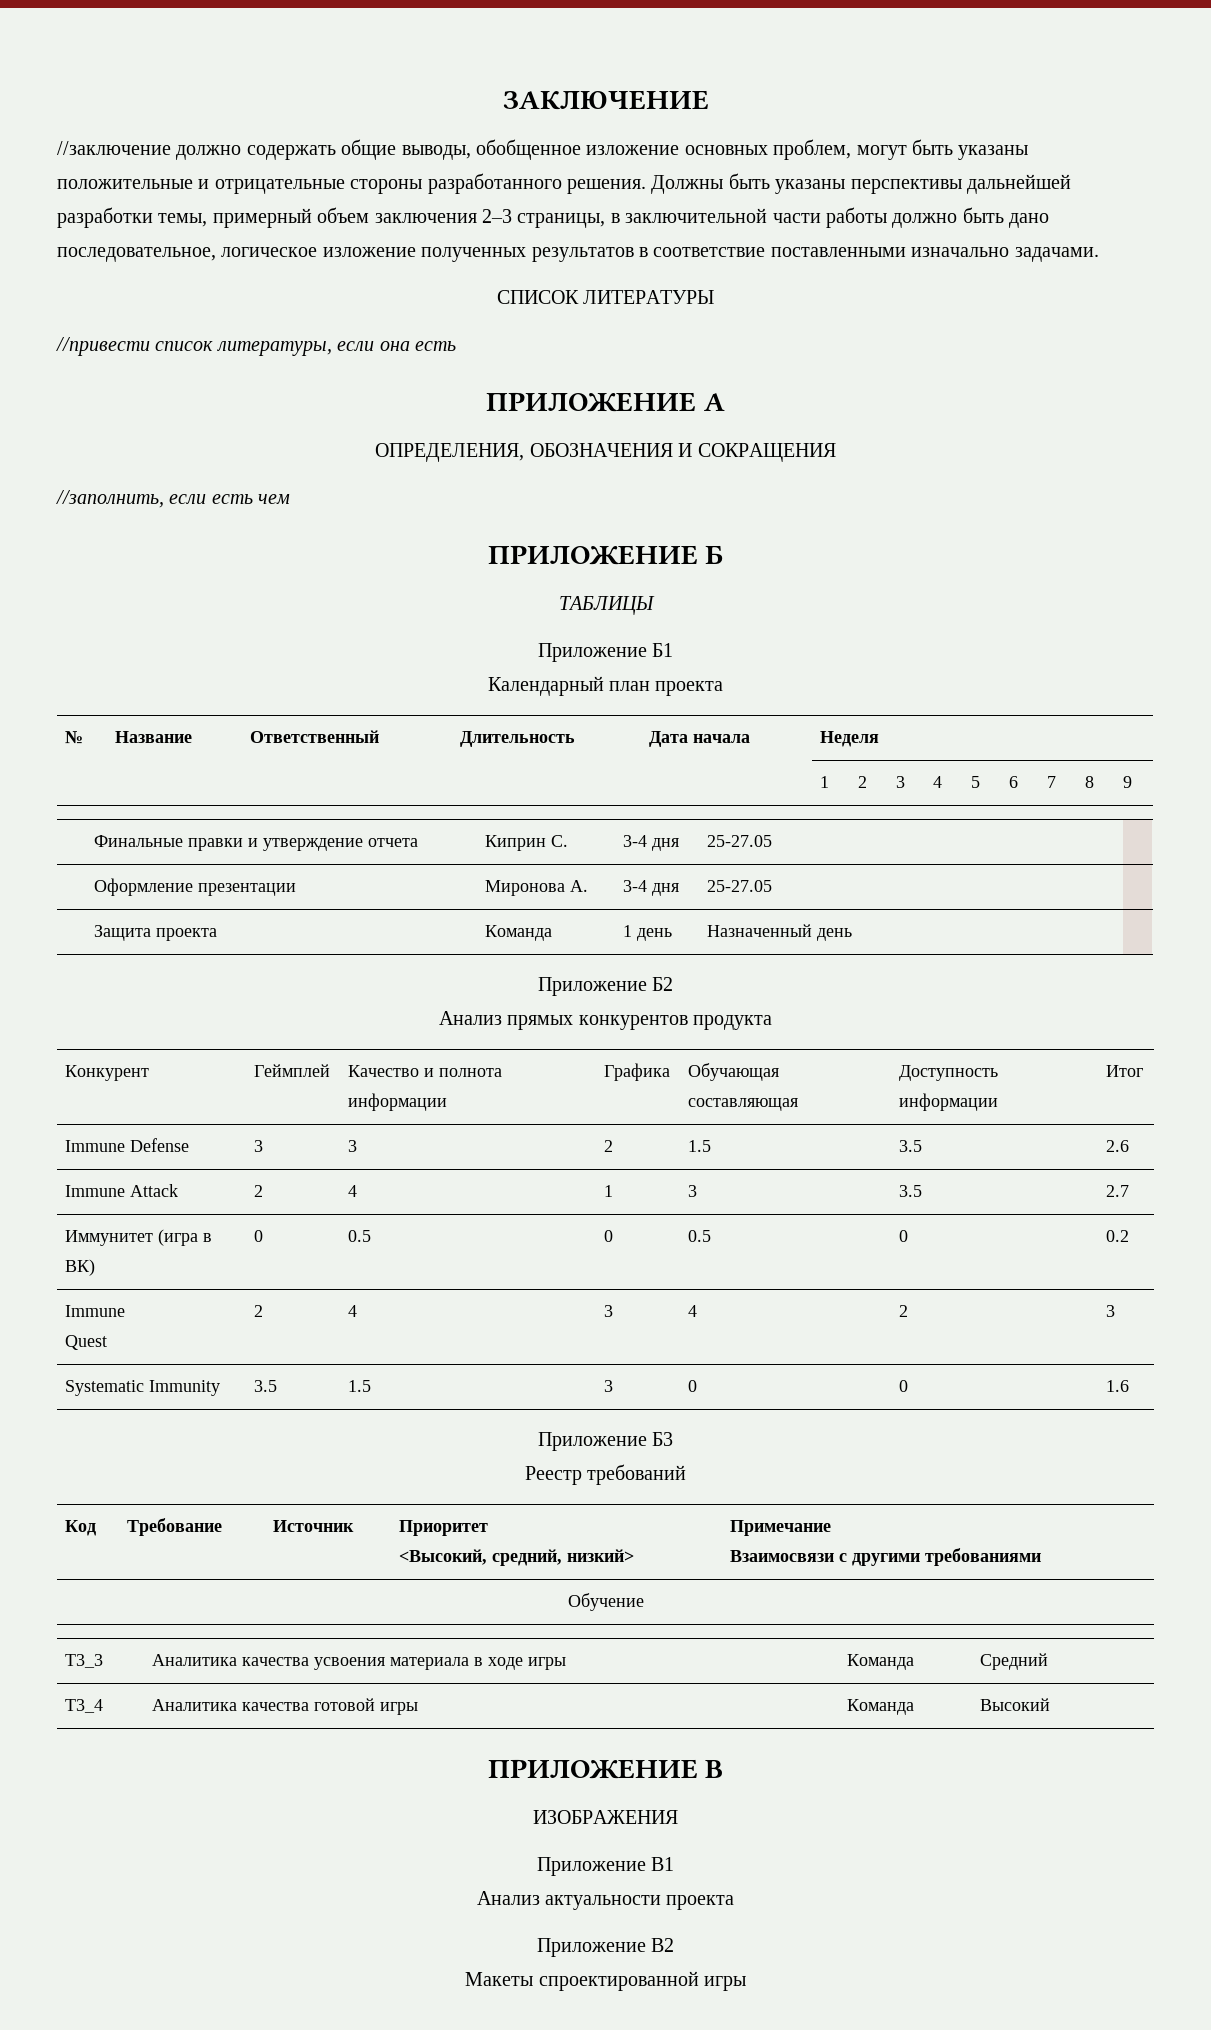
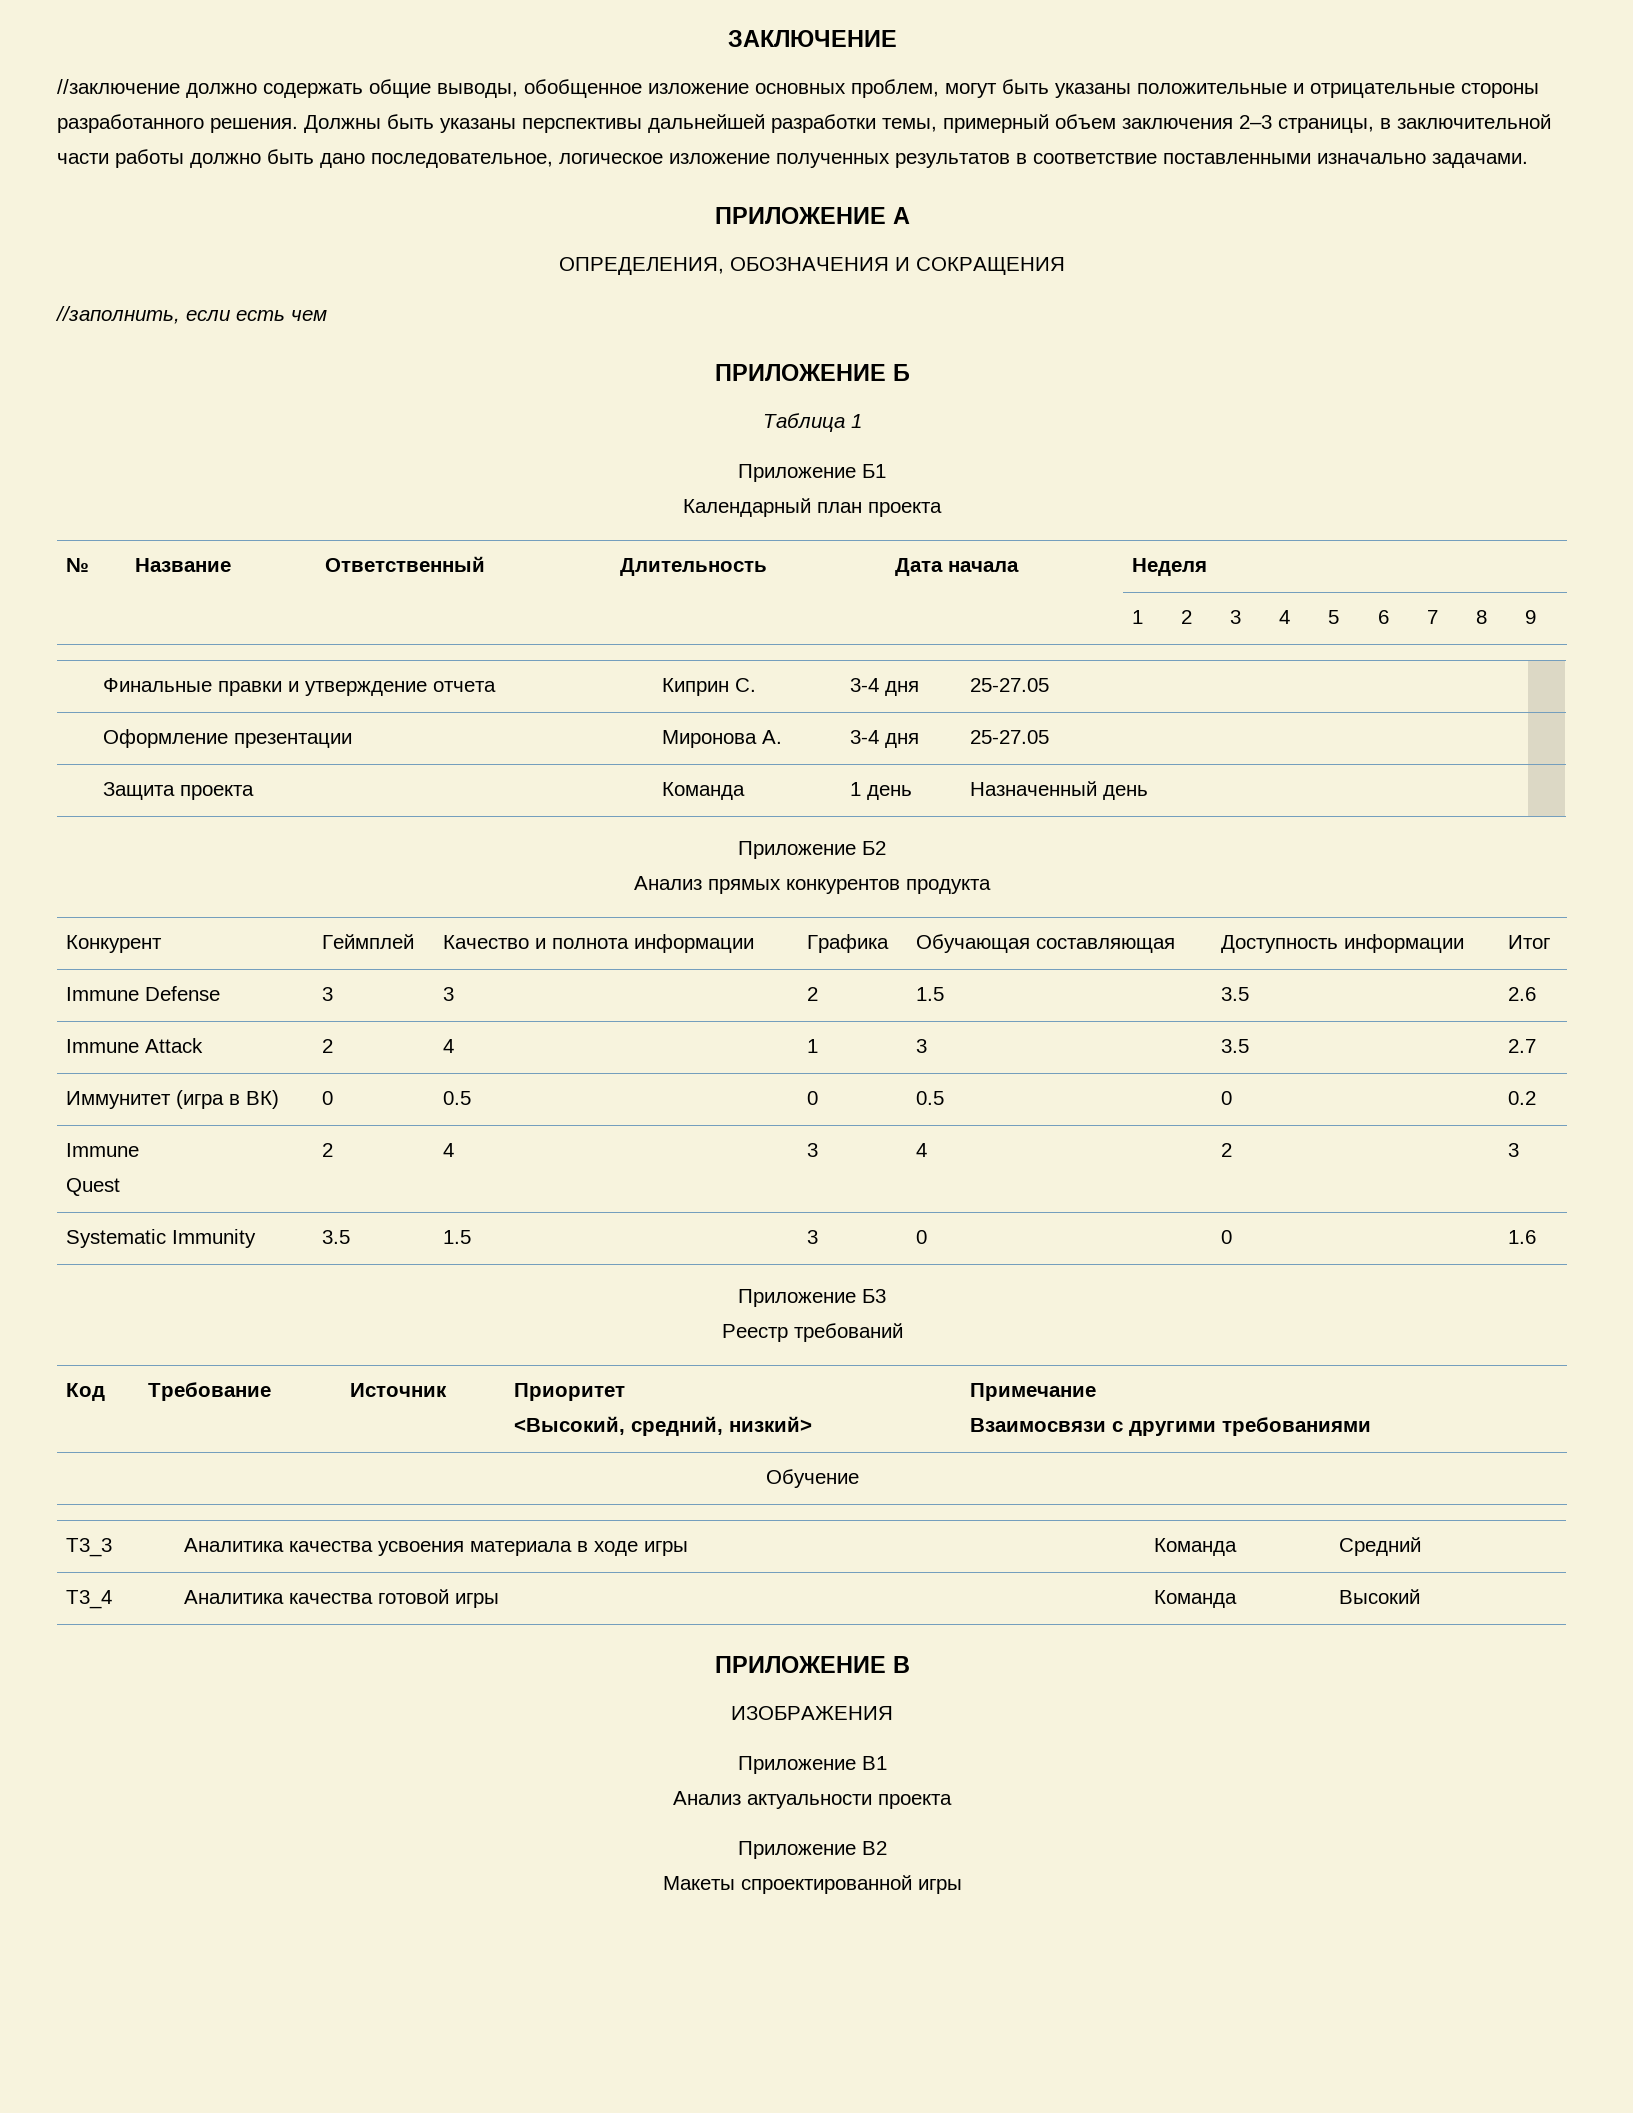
[496,290,715,304] [56,337,456,356] // СПИСОК ЛИТЕРАТУРЫ // //привести список литературы, если она есть -> (1528, 160) none
[558,596,655,615] ТАБЛИЦЫ -> [762,413,862,432] Таблица 1

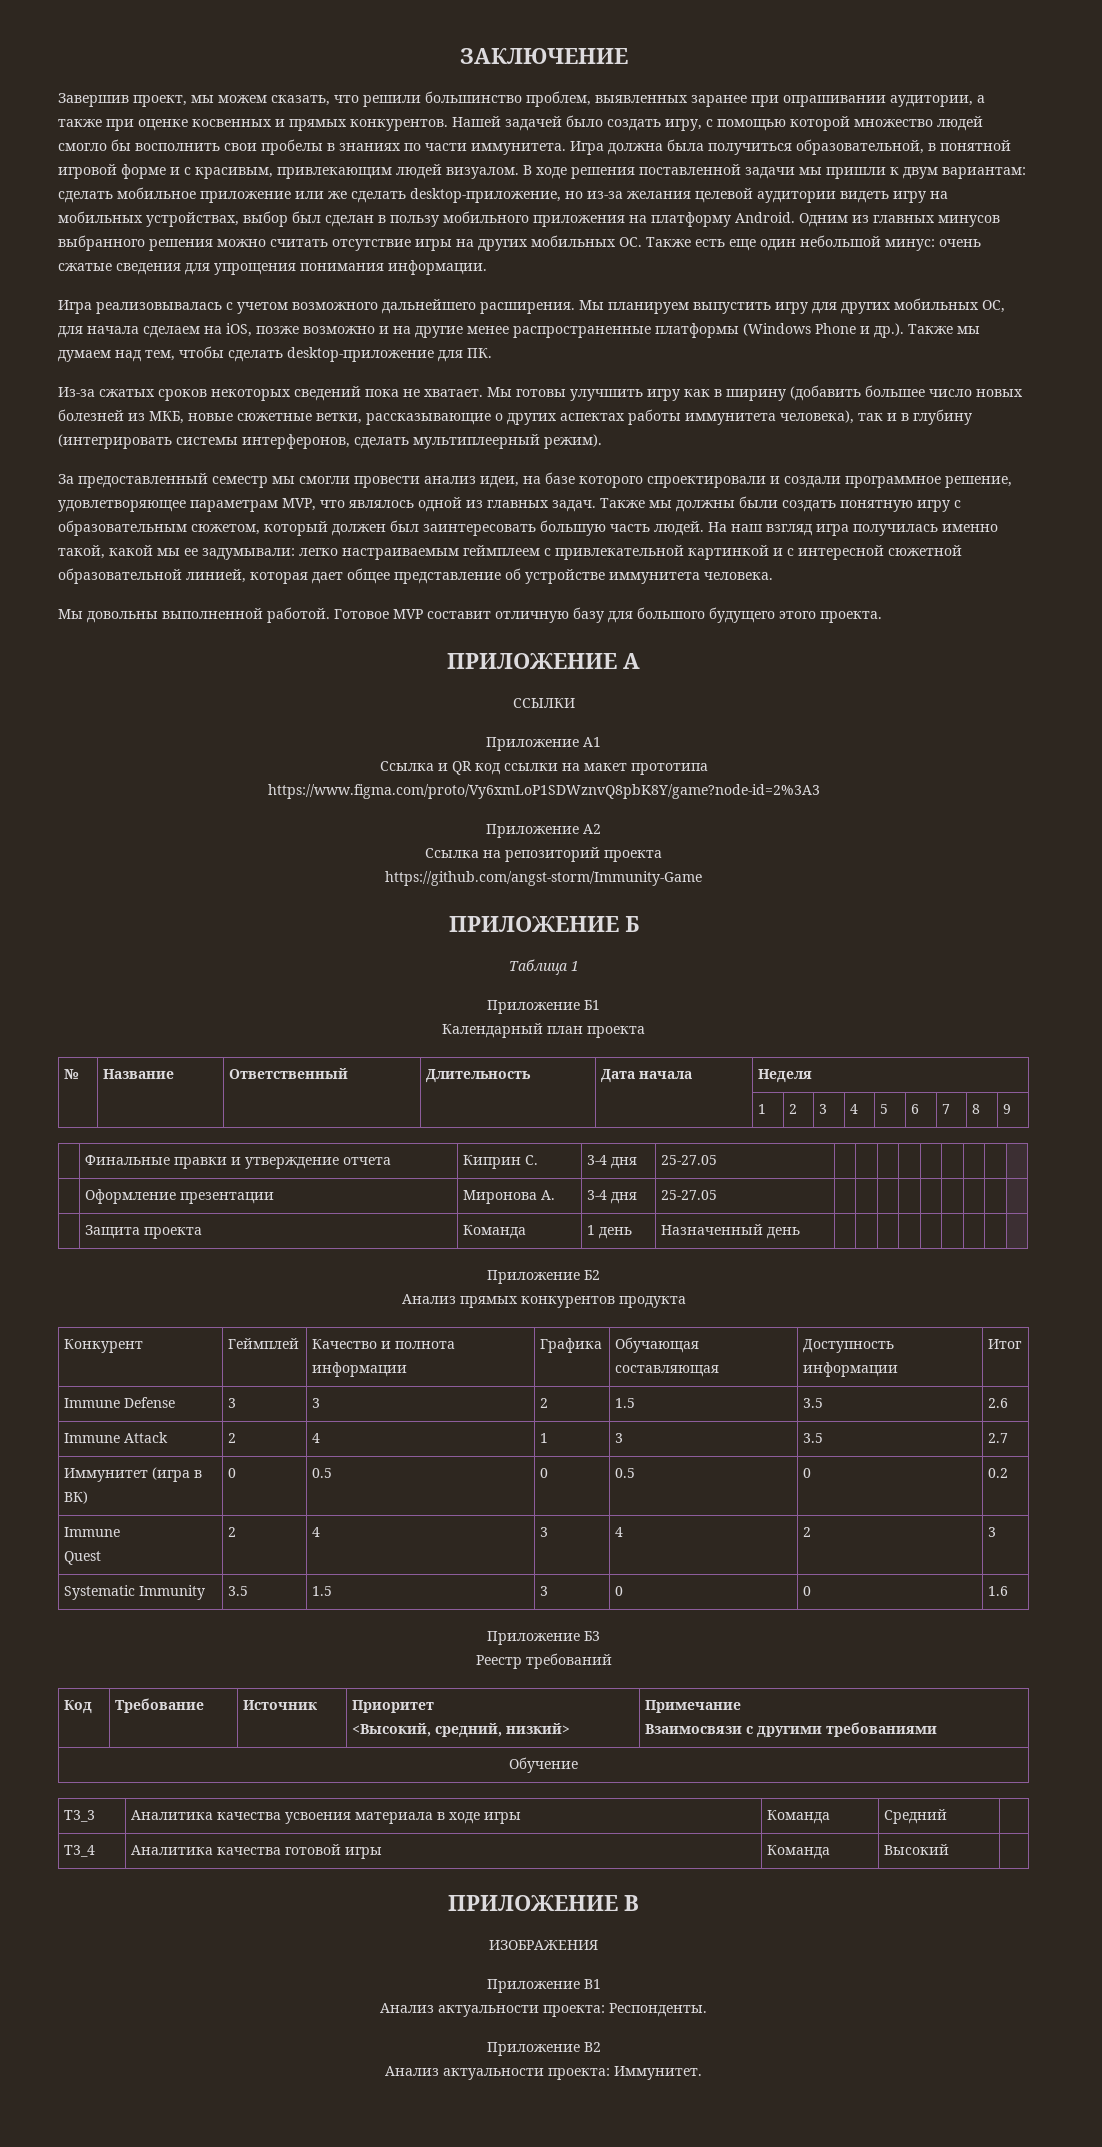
[57,79,1539,98] [57,114,1551,133] [57,149,1528,168] [714,207,910,224] [559,257,1065,275] [55,306,327,324] //заключение должно содержать общие выводы, обобщенное изложение основных проблем, могут быть указаны положительные и отрицательные стороны разработанного решения. Должны быть указаны перспективы дальнейшей разработки темы, примерный объем заключения 2–3 страницы, в заключительной части работы должно быть дано последовательное, логическое изложение полученных результатов в соответствие поставленными изначально задачами. // ПРИЛОЖЕНИЕ А // ОПРЕДЕЛЕНИЯ, ОБОЗНАЧЕНИЯ И СОКРАЩЕНИЯ // //заполнить, если есть чем -> [58,91,985,107] [58,115,983,131] [58,139,1011,155] [58,164,1026,179] [58,187,948,203] [58,211,1000,227] [58,235,981,251] [58,260,487,275] [58,298,1005,314] [58,323,980,338] [58,346,492,362] [58,385,1023,401] [58,409,972,425] [58,434,602,449] [58,472,1012,488] [58,496,961,512] [58,520,998,536] [58,545,962,560] [58,568,773,584] [58,607,882,623] [447,653,640,669] [512,698,575,708] [486,737,601,751] [379,761,708,775] [267,784,820,799] [486,824,601,838] [425,847,662,862] [385,871,702,886] Завершив проект, мы можем сказать, что решили большинство проблем, выявленных заранее при опрашивании аудитории, а также при оценке косвенных и прямых конкурентов. Нашей задачей было создать игру, с помощью которой множество людей смогло бы восполнить свои пробелы в знаниях по части иммунитета. Игра должна была получиться образовательной, в понятной игровой форме и с красивым, привлекающим людей визуалом. В ходе решения поставленной задачи мы пришли к двум вариантам: сделать мобильное приложение или же сделать desktop-приложение, но из-за желания целевой аудитории видеть игру на мобильных устройствах, выбор был сделан в пользу мобильного приложения на платформу Android. Одним из главных минусов выбранного решения можно считать отсутствие игры на других мобильных ОС. Также есть еще один небольшой минус: очень сжатые сведения для упрощения понимания информации. // Игра реализовывалась с учетом возможного дальнейшего расширения. Мы планируем выпустить игру для других мобильных ОС, для начала сделаем на iOS, позже возможно и на другие менее распространенные платформы (Windows Phone и др.). Также мы думаем над тем, чтобы сделать desktop-приложение для ПК. // Из-за сжатых сроков некоторых сведений пока не хватает. Мы готовы улучшить игру как в ширину (добавить большее число новых болезней из МКБ, новые сюжетные ветки, рассказывающие о других аспектах работы иммунитета человека), так и в глубину (интегрировать системы интерферонов, сделать мультиплеерный режим). // За предоставленный семестр мы смогли провести анализ идеи, на базе которого спроектировали и создали программное решение, удовлетворяющее параметрам MVP, что являлось одной из главных задач. Также мы должны были создать понятную игру с образовательным сюжетом, который должен был заинтересовать большую часть людей. На наш взгляд игра получилась именно такой, какой мы ее задумывали: легко настраиваемым геймплеем с привлекательной картинкой и с интересной сюжетной образовательной линией, которая дает общее представление об устройстве иммунитета человека. // Мы довольны выполненной работой. Готовое MVP составит отличную базу для большого будущего этого проекта. // ПРИЛОЖЕНИЕ А // ССЫЛКИ // Приложение А1 // Ссылка и QR код ссылки на макет прототипа // https://www.figma.com/proto/Vy6xmLoP1SDWznvQ8pbK8Y/game?node-id=2%3A3 // Приложение А2 // Ссылка на репозиторий проекта // https://github.com/angst-storm/Immunity-Game
[878,1794,952,1809] проекта -> [543,2003,707,2017] проекта: Респонденты.
[662,1875,962,1894] Макеты спроектированной игры -> [385,2066,702,2080] Анализ актуальности проекта: Иммунитет.

